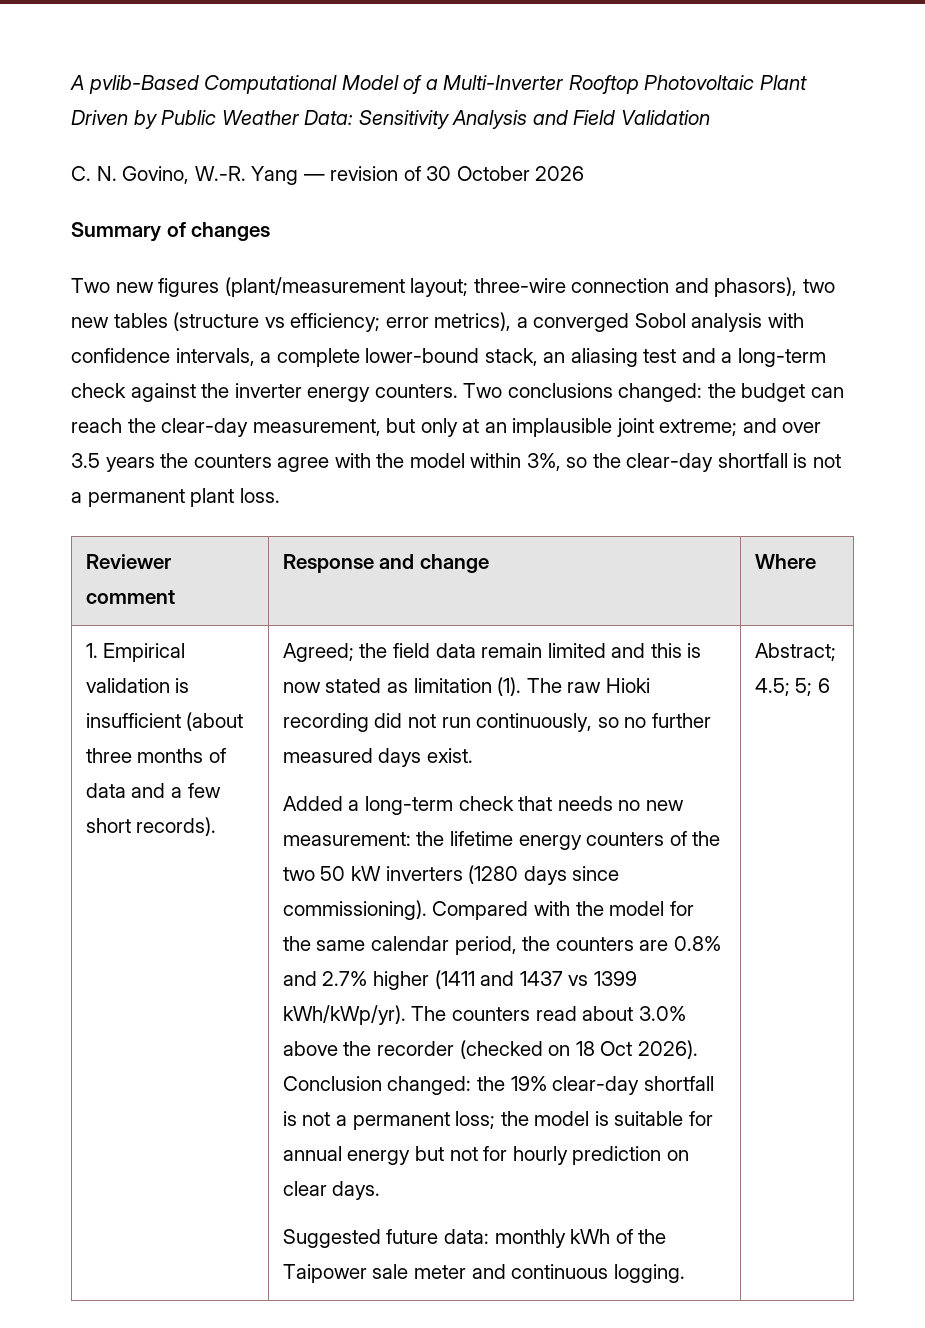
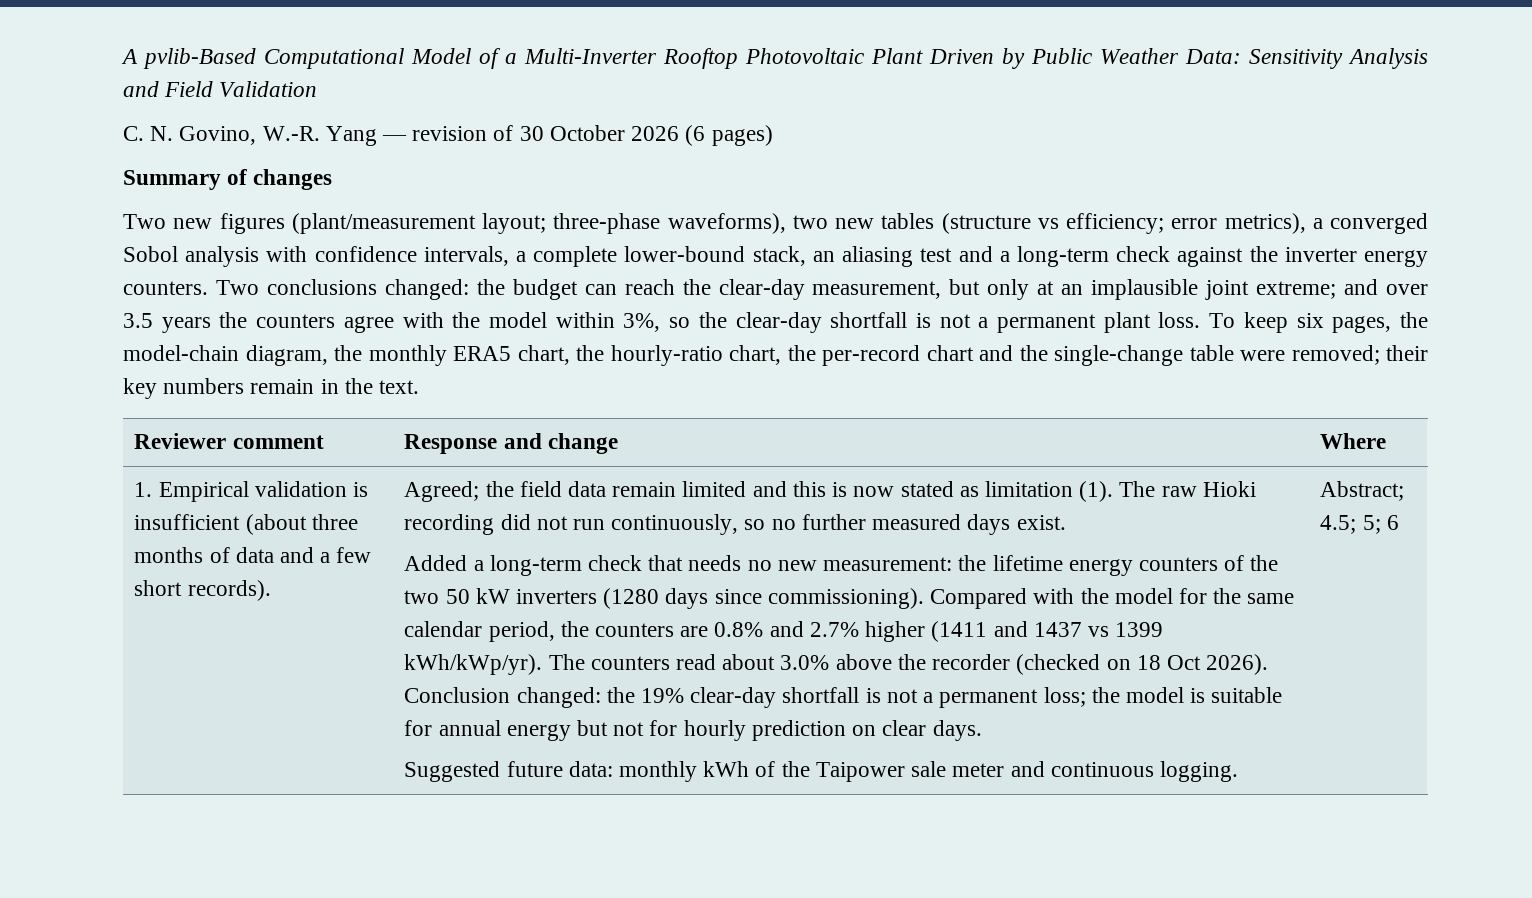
(585, 173) none -> [685,125,773,146] (6 pages)
[473,277,798,297] three-wire connection and phasors), -> [553,213,786,234] three-phase waveforms),
(280, 495) none -> [1209,312,1428,333] [123,345,1428,366] [123,378,420,399] To keep six pages, the model-chain diagram, the monthly ERA5 chart, the hourly-ratio chart, the per-record chart and the single-change table were removed; their key numbers remain in the text.

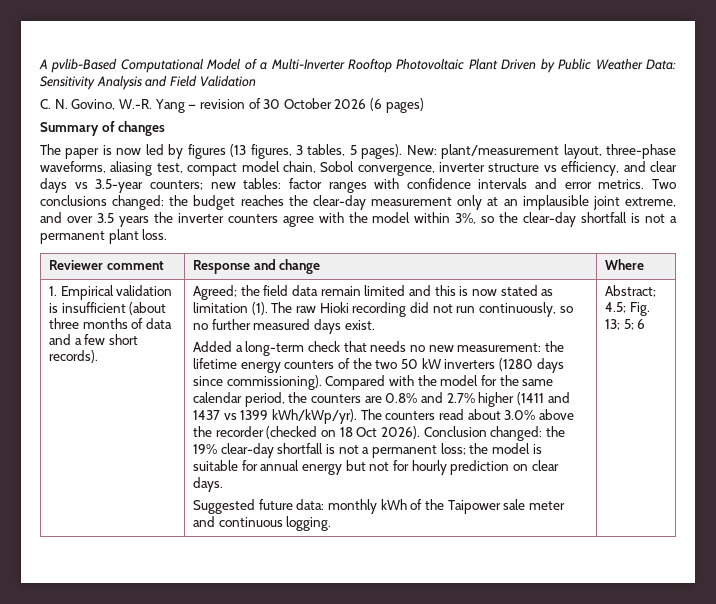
[123,213,1428,234] [123,246,1428,267] [123,281,208,295] Two new figures (plant/measurement layout; three-phase waveforms), two new tables (structure vs efficiency; error metrics), a converged Sobol analysis with confidence intervals, a complete lower-bound stack, an aliasing test and a long-term check against the inverter energy counters. -> [40,144,676,159] [40,161,677,176] [40,178,645,193] The paper is now led by figures (13 figures, 3 tables, 5 pages). New: plant/measurement layout, three-phase waveforms, aliasing test, compact model chain, Sobol convergence, inverter structure vs efficiency, and clear days vs 3.5-year counters; new tables: factor ranges with confidence intervals and error metrics.
[584,279,981,300] can reach the clear-day measurement, but -> [240,195,453,210] reaches the clear-day measurement
[1256,281,1337,299] extreme; -> [625,197,676,207] extreme,
(248, 320) none -> [177,213,224,223] inverter
[1209,312,1428,333] [123,345,1428,366] [123,378,420,399] To keep six pages, the model-chain diagram, the monthly ERA5 chart, the hourly-ratio chart, the per-record chart and the single-change table were removed; their key numbers remain in the text. -> (168, 234) none
(1357, 524) none -> [629,302,650,316] [605,319,621,330] Fig. 13;

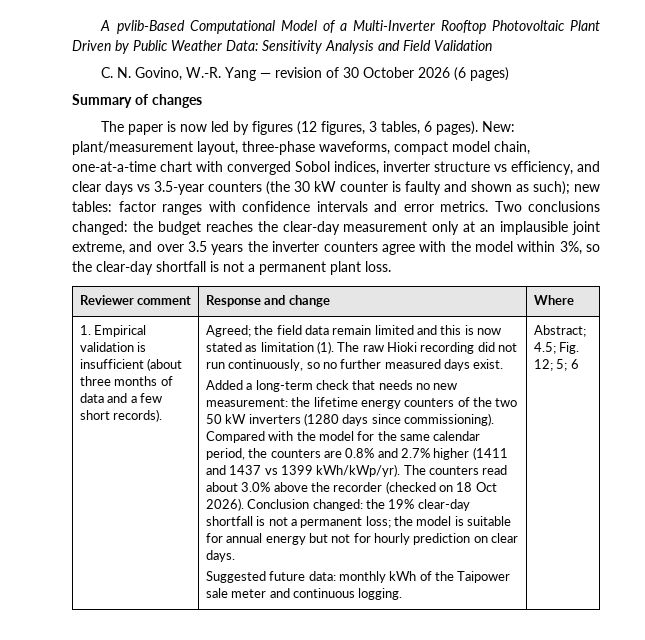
[230,144,247,157] (13 -> [297,121,318,135] (12
[349,145,357,155] 5 -> [424,121,433,132] 6
[110,161,183,176] aliasing test, -> (390, 148) none
[320,161,435,176] Sobol convergence, -> [72,161,379,175] one-at-a-time chart with converged Sobol indices,
[149,180,203,190] counters; -> [208,181,570,195] counters (the 30 kW counter is faulty and shown as such);
[605,319,621,330] 13; -> [533,359,553,371] 12;

